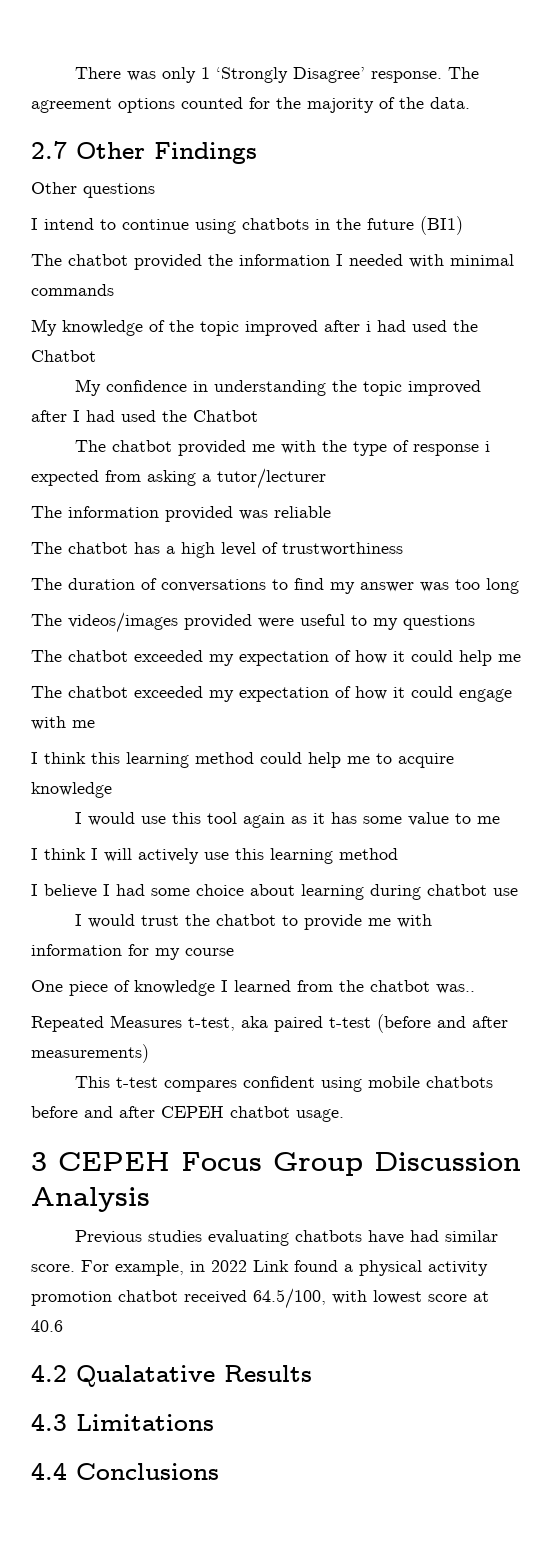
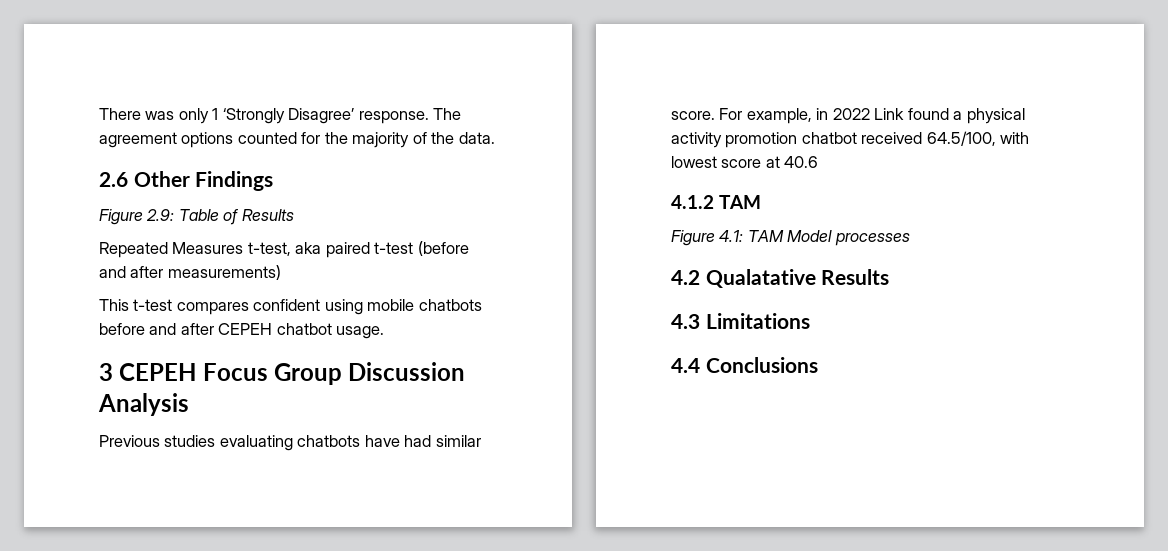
[31,141,67,159] 2.7 -> [99,172,128,187] 2.6
[31,182,155,198] [31,216,463,235] [31,254,514,270] [31,284,114,296] [31,319,478,336] [31,350,96,362] [74,379,481,396] [31,410,258,422] [74,440,490,456] [31,468,326,489] [31,506,331,522] [31,542,403,558] [31,578,519,594] [31,612,475,633] [31,650,521,666] [31,686,512,702] [31,716,95,730] [31,752,454,768] [31,782,112,798] [74,812,500,828] [31,848,398,864] [31,884,518,900] [74,914,432,930] [31,944,234,960] [31,980,475,996] Other questions // I intend to continue using chatbots in the future (BI1) // The chatbot provided the information I needed with minimal commands // My knowledge of the topic improved after i had used the Chatbot // My confidence in understanding the topic improved after I had used the Chatbot // The chatbot provided me with the type of response i expected from asking a tutor/lecturer // The information provided was reliable // The chatbot has a high level of trustworthiness // The duration of conversations to find my answer was too long // The videos/images provided were useful to my questions // The chatbot exceeded my expectation of how it could help me // The chatbot exceeded my expectation of how it could engage with me // I think this learning method could help me to acquire knowledge // I would use this tool again as it has some value to me // I think I will actively use this learning method // I believe I had some choice about learning during chatbot use // I would trust the chatbot to provide me with information for my course // One piece of knowledge I learned from the chatbot was.. -> [99,209,294,225] Figure 2.9: Table of Results
(63, 1326) none -> [671,195,761,209] [671,230,910,246] // 4.1.2 TAM // Figure 4.1: TAM Model processes

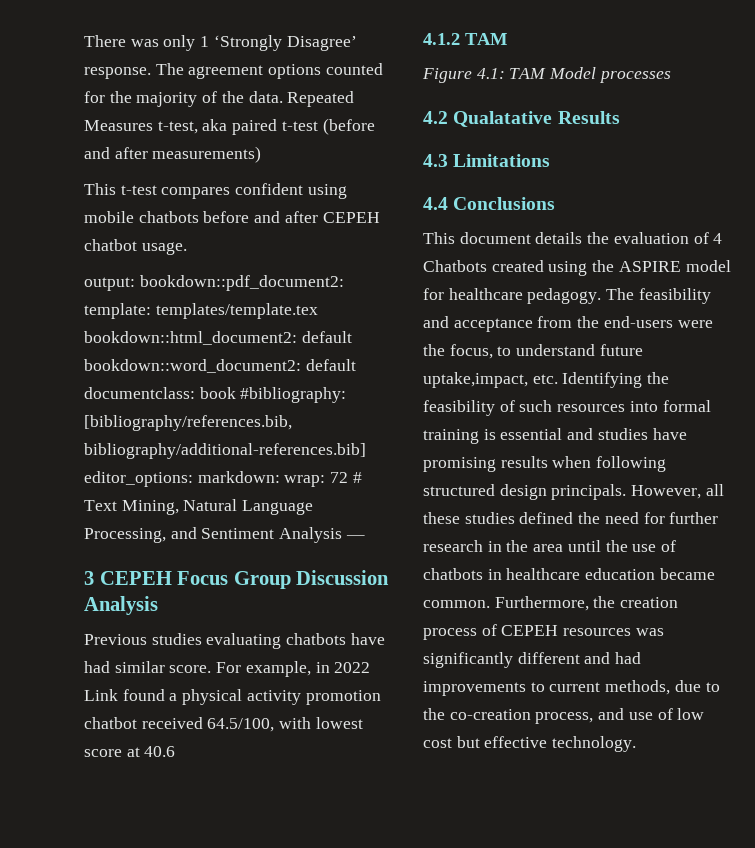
[99,171,274,191] [99,209,294,225] // 2.6 Other Findings // Figure 2.9: Table of Results // -> (283, 97) none
(385, 332) none -> [84,275,344,291] [84,303,318,319] [84,331,352,345] [84,359,356,373] [84,387,347,403] [84,415,292,431] [84,443,366,459] [84,471,362,487] [84,499,314,515] [84,527,365,543] // output: bookdown::pdf_document2: template: templates/template.tex bookdown::html_document2: default bookdown::word_document2: default documentclass: book #bibliography: [bibliography/references.bib, bibliography/additional-references.bib] editor_options: markdown: wrap: 72 # Text Mining, Natural Language Processing, and Sentiment Analysis —
(818, 365) none -> [423,232,723,244] [423,260,731,276] [423,288,711,304] [423,316,713,332] [423,344,643,359] [423,372,670,388] [423,400,711,416] [423,428,687,444] [423,456,667,472] [423,484,724,500] [423,512,719,524] [423,540,677,552] [423,568,715,580] [423,596,679,611] [423,624,664,640] [423,652,642,668] [423,680,720,696] [423,708,705,724] [423,736,637,752] // This document details the evaluation of 4 Chatbots created using the ASPIRE model for healthcare pedagogy. The feasibility and acceptance from the end-users were the focus, to understand future uptake,impact, etc. Identifying the feasibility of such resources into formal training is essential and studies have promising results when following structured design principals. However, all these studies defined the need for further research in the area until the use of chatbots in healthcare education became common. Furthermore, the creation process of CEPEH resources was significantly different and had improvements to current methods, due to the co-creation process, and use of low cost but effective technology.

